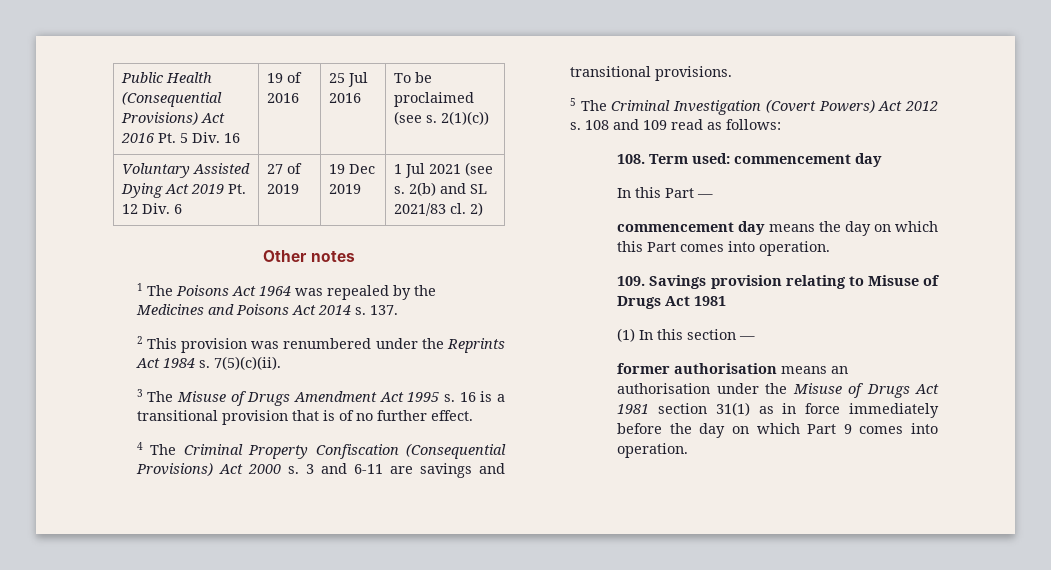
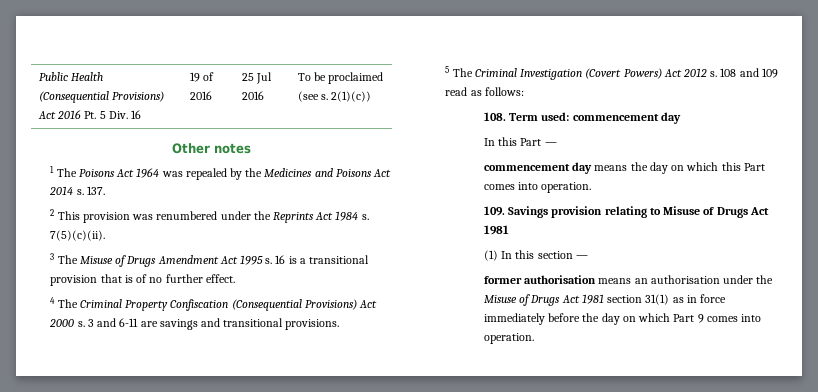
[122,163,251,178] [121,183,247,198] [122,203,183,214] [267,163,303,174] [267,184,300,194] [329,164,376,174] [329,184,362,194] [394,162,494,178] [394,182,488,196] [394,202,484,216] // Voluntary Assisted Dying Act 2019 Pt. 12 Div. 6 | 27 of 2019 | 19 Dec 2019 | 1 Jul 2021 (see s. 2(b) and SL 2021/83 cl. 2) -> (372, 96) none

